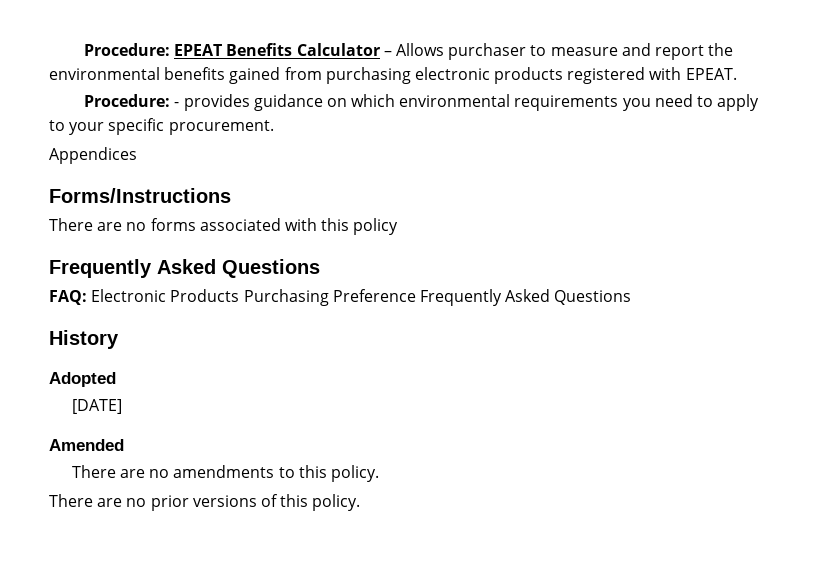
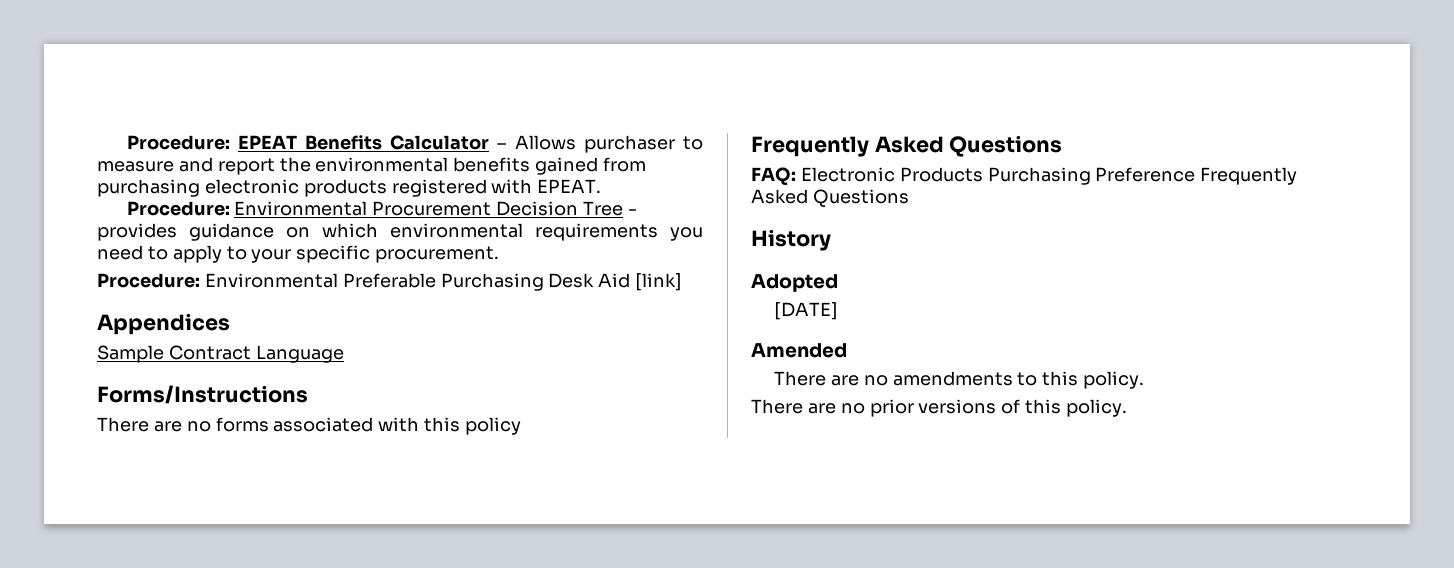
(171, 100) none -> [234,201,624,216] Environmental Procurement Decision Tree
[49,147,137,164] Appendices -> [97,273,683,291] [97,313,230,335] [97,345,344,363] Procedure: Environmental Preferable Purchasing Desk Aid [link] // Appendices // Sample Contract Language

